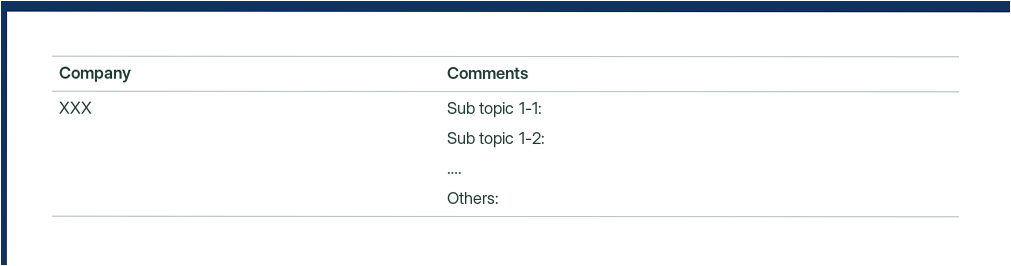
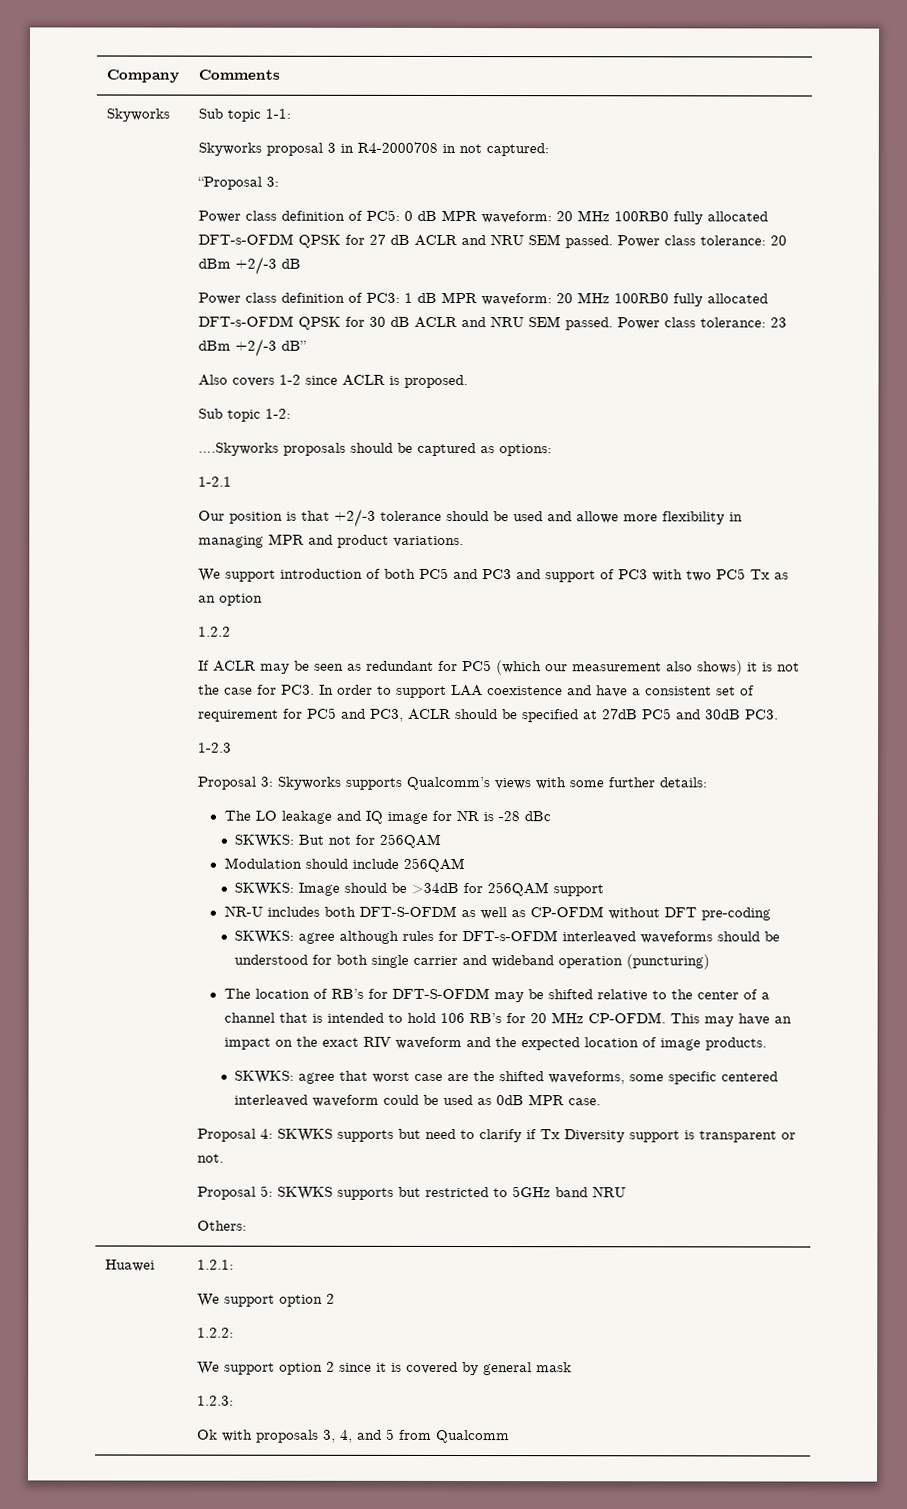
[58,101,93,114] XXX -> [105,108,170,122] Skyworks
[445,131,546,149] [445,171,462,174] [445,191,499,204] Sub topic 1-2: // …. // Others: -> [197,141,549,157] [196,176,279,190] [197,209,768,225] [197,233,787,249] [197,256,301,275] [197,291,768,307] [197,315,787,331] [197,338,307,357] [197,374,468,389] [197,408,291,422] [197,442,552,457] [197,476,232,487] [197,508,743,527] [197,533,464,548] [197,567,789,583] [197,593,263,606] [197,626,231,637] [197,660,800,676] [197,684,755,698] [197,707,779,723] [197,742,232,753] [196,776,707,791] [223,810,551,824] [234,833,442,848] [223,857,465,873] [234,882,605,897] [223,905,771,921] [234,930,781,944] [234,954,711,970] [223,987,770,1003] [223,1012,792,1027] [223,1036,767,1051] [234,1070,779,1085] [234,1094,602,1107] [196,1128,796,1143] [196,1153,224,1163] [196,1185,626,1200] [196,1220,247,1231] [104,1259,155,1272] [196,1259,234,1270] [196,1293,335,1307] [196,1327,234,1338] [196,1361,572,1376] [196,1395,234,1406] [196,1428,510,1444] Skyworks proposal 3 in R4-2000708 in not captured: // “Proposal 3: // Power class definition of PC5: 0 dB MPR waveform: 20 MHz 100RB0 fully allocated DFT-s-OFDM QPSK for 27 dB ACLR and NRU SEM passed. Power class tolerance: 20 dBm +2/-3 dB // Power class definition of PC3: 1 dB MPR waveform: 20 MHz 100RB0 fully allocated DFT-s-OFDM QPSK for 30 dB ACLR and NRU SEM passed. Power class tolerance: 23 dBm +2/-3 dB” // Also covers 1-2 since ACLR is proposed. // Sub topic 1-2: // ….Skyworks proposals should be captured as options: // 1-2.1 // Our position is that +2/-3 tolerance should be used and allowe more flexibility in managing MPR and product variations. // We support introduction of both PC5 and PC3 and support of PC3 with two PC5 Tx as an option // 1.2.2 // If ACLR may be seen as redundant for PC5 (which our measurement also shows) it is not the case for PC3. In order to support LAA coexistence and have a consistent set of requirement for PC5 and PC3, ACLR should be specified at 27dB PC5 and 30dB PC3. // 1-2.3 // Proposal 3: Skyworks supports Qualcomm’s views with some further details: // The LO leakage and IQ image for NR is -28 dBc // SKWKS: But not for 256QAM // Modulation should include 256QAM // SKWKS: Image should be >34dB for 256QAM support // NR-U includes both DFT-S-OFDM as well as CP-OFDM without DFT pre-coding // SKWKS: agree although rules for DFT-s-OFDM interleaved waveforms should be understood for both single carrier and wideband operation (puncturing) // The location of RB’s for DFT-S-OFDM may be shifted relative to the center of a channel that is intended to hold 106 RB’s for 20 MHz CP-OFDM. This may have an impact on the exact RIV waveform and the expected location of image products. // SKWKS: agree that worst case are the shifted waveforms, some specific centered interleaved waveform could be used as 0dB MPR case. // Proposal 4: SKWKS supports but need to clarify if Tx Diversity support is transparent or not. // Proposal 5: SKWKS supports but restricted to 5GHz band NRU // Others: // Huawei | 1.2.1: // We support option 2 // 1.2.2: // We support option 2 since it is covered by general mask // 1.2.3: // Ok with proposals 3, 4, and 5 from Qualcomm

